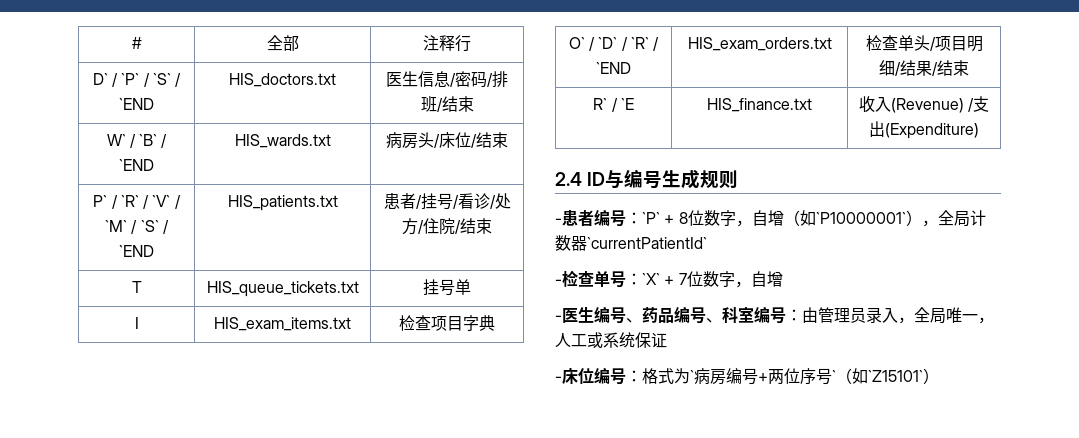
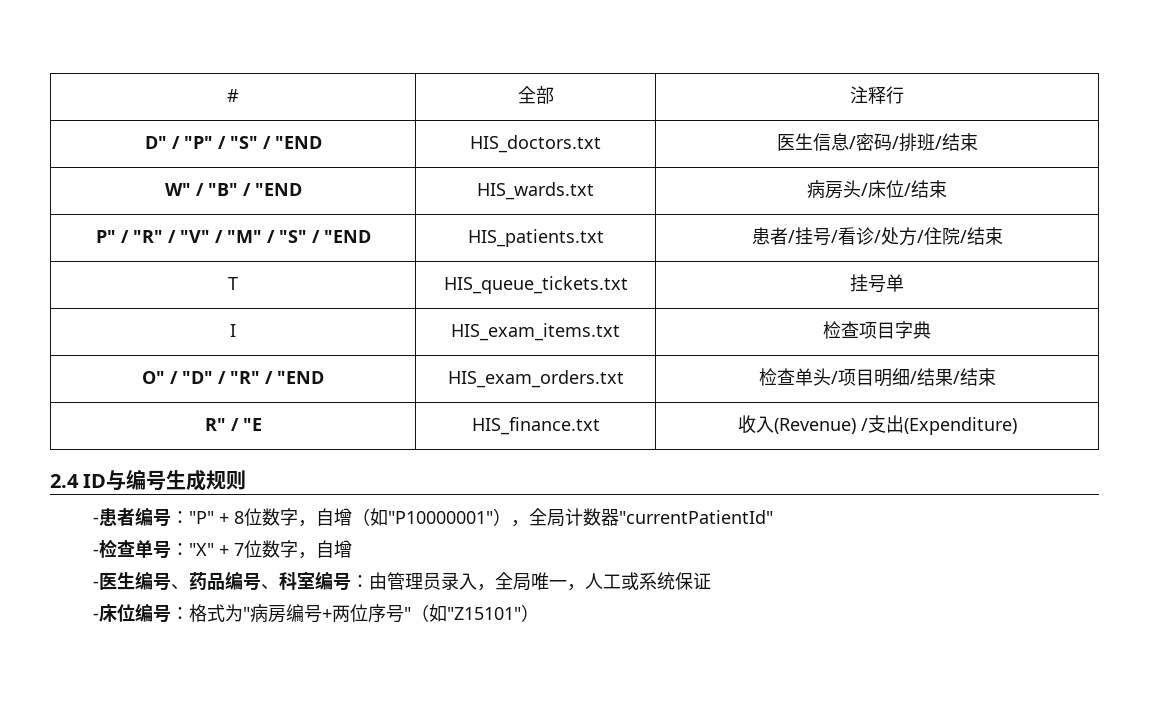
[92,73,182,87] [119,98,154,110] D` / `P` / `S` / `END -> [144,136,322,149] D" / "P" / "S" / "END
[106,134,168,148] [119,159,154,171] W` / `B` / `END -> [164,183,302,196] W" / "B" / "END
[93,195,181,209] [105,220,169,234] [119,245,154,257] P` / `R` / `V` / `M` / `S` / `END -> [95,230,371,243] P" / "R" / "V" / "M" / "S" / "END
[568,37,660,51] [596,62,631,74] O` / `D` / `R` / `END -> [142,371,324,384] O" / "D" / "R" / "END
[593,98,634,112] R` / `E -> [204,418,262,431] R" / "E
[642,212,660,224] `P` -> [189,511,215,524] "P"
[815,212,906,224] `P10000001` -> [388,511,494,524] "P10000001"
[587,237,707,249] `currentPatientId` -> [619,510,774,524] "currentPatientId"
[642,273,660,285] `X` -> [189,543,215,556] "X"
[690,370,694,382] ` -> [243,607,251,620] "
[832,368,923,384] `（如`Z15101` -> [404,604,522,622] "（如"Z15101"

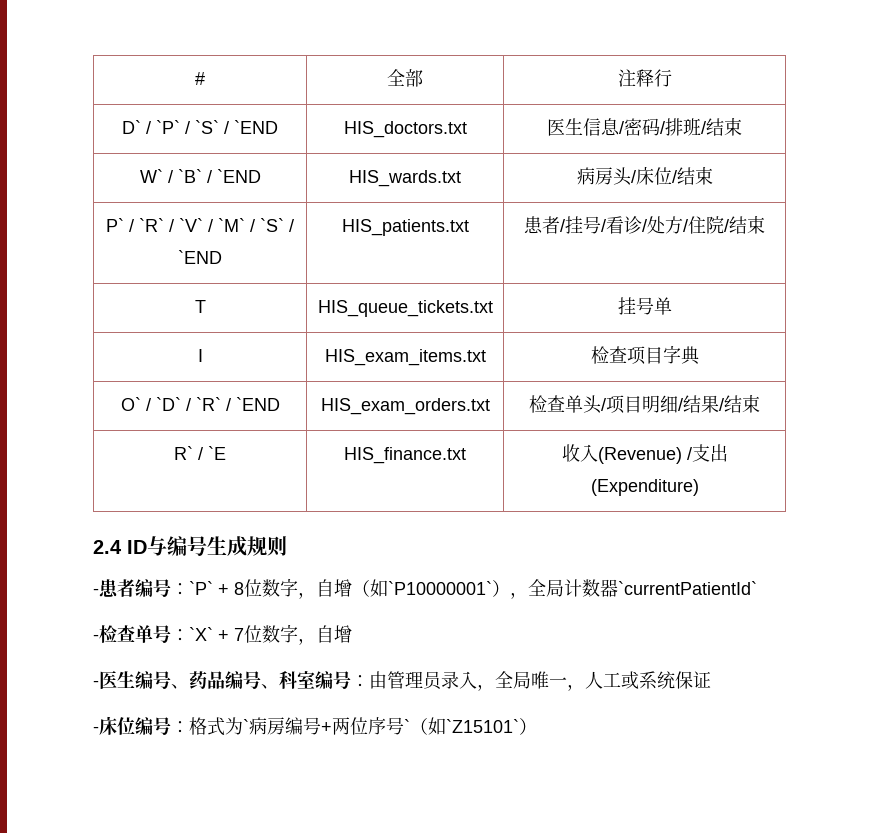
[144,136,322,149] D" / "P" / "S" / "END -> [122,120,278,134] D` / `P` / `S` / `END
[164,183,302,196] W" / "B" / "END -> [139,169,261,183] W` / `B` / `END
[95,230,371,243] P" / "R" / "V" / "M" / "S" / "END -> [106,218,294,232] [178,250,222,264] P` / `R` / `V` / `M` / `S` / `END
[142,371,324,384] O" / "D" / "R" / "END -> [120,397,280,411] O` / `D` / `R` / `END
[204,418,262,431] R" / "E -> [174,446,226,460] R` / `E
[189,511,215,524] "P" -> [189,581,213,595] `P`
[388,511,494,524] "P10000001" -> [388,581,492,595] `P10000001`
[619,510,774,524] "currentPatientId" -> [618,581,757,595] `currentPatientId`
[189,543,215,556] "X" -> [189,627,213,641] `X`
[243,607,251,620] " -> [243,719,249,733] `
[404,604,522,622] "（如"Z15101" -> [404,717,519,735] `（如`Z15101`

